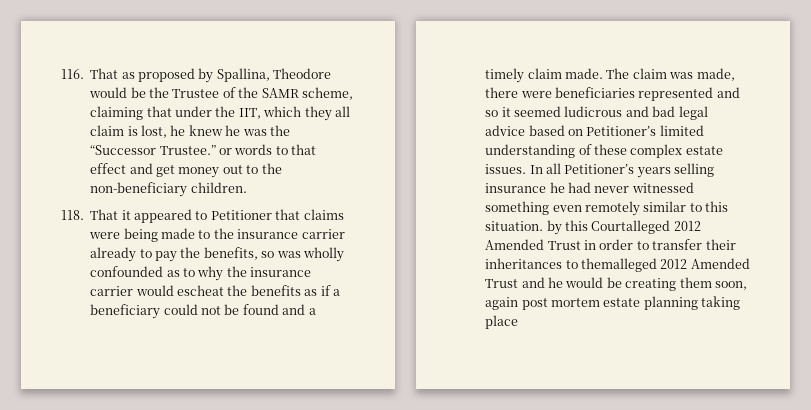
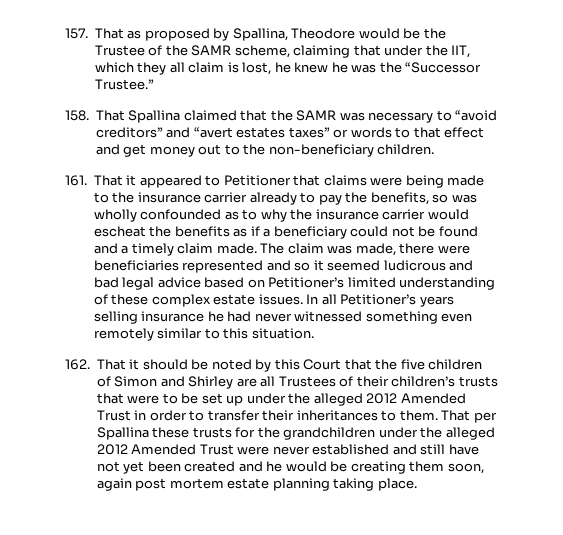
[61,69,84,79] 116. -> [65,28,88,39] 157.
(216, 150) none -> [65,110,498,123] [95,127,330,138] // 158. That Spallina claimed that the SAMR was necessary to “avoid creditors” and “avert estates taxes”
[61,210,84,220] 118. -> [65,175,87,186] 161.
[546,220,671,235] by this Courtalleged -> [65,359,483,372] [96,376,498,389] [96,393,363,406] // 162. That it should be noted by this Court that the five children of Simon and Shirley are all Trustees of their children’s trusts that were to be set up under the alleged
[581,258,750,272] [485,279,519,288] themalleged 2012 Amended Trust -> [399,410,497,423] [96,427,495,440] [96,444,479,455] [96,461,236,474] them. That per Spallina these trusts for the grandchildren under the alleged 2012 Amended Trust were never established and still have not yet been created
[485,315,519,329] place -> [377,478,417,491] place.

